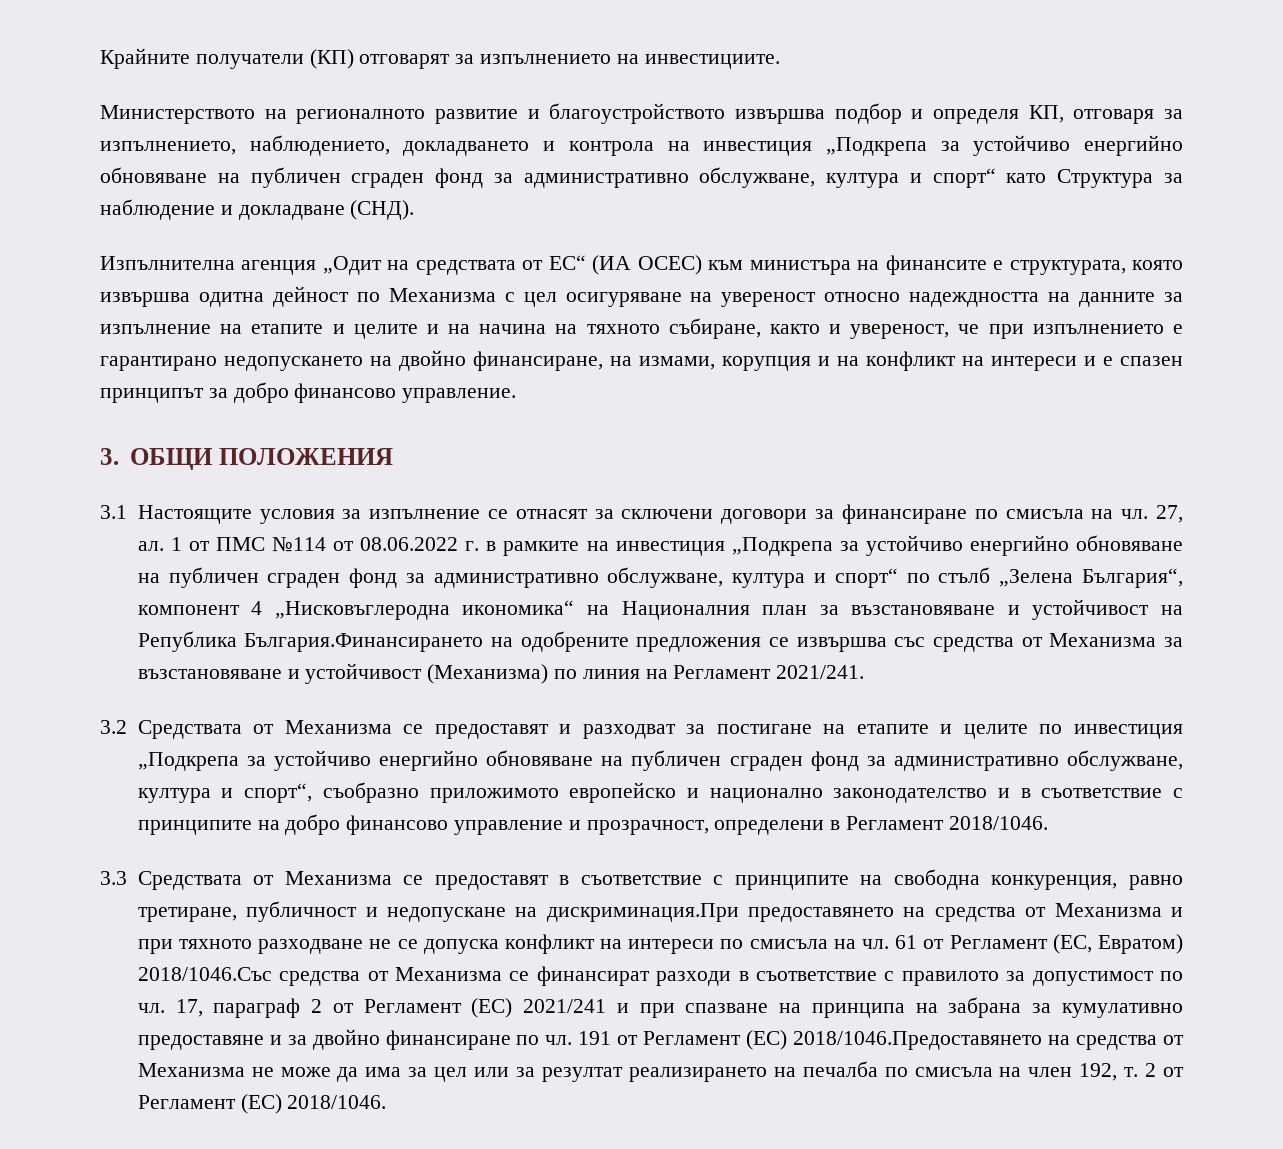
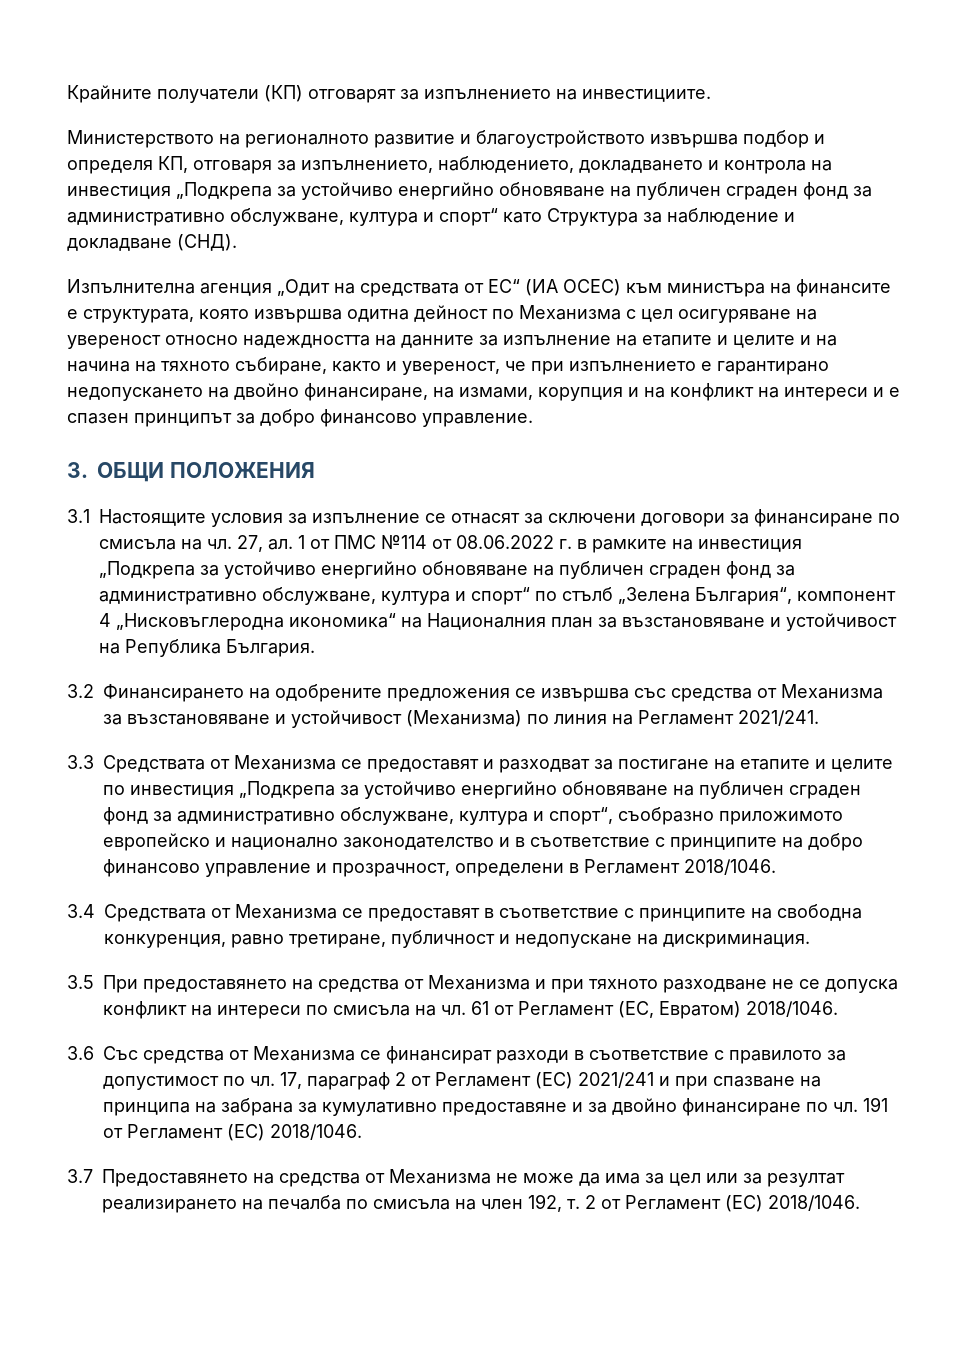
[244,633,484,652] България.Финансирането -> [226,639,315,657] [67,684,244,702] България. // 3.2 Финансирането
[100,720,127,734] 3.2 -> [67,755,94,769] 3.3
[100,871,127,885] 3.3 -> [67,904,95,918] 3.4
[546,903,739,922] дискриминация.При -> [663,934,810,948] [67,975,138,993] дискриминация. // 3.5 При
[137,967,272,981] 2018/1046.Със -> [746,1001,838,1017] [67,1046,138,1060] 2018/1046. // 3.6 Със
[793,1031,1043,1050] 2018/1046.Предоставянето -> [270,1124,362,1140] [67,1169,248,1187] 2018/1046. // 3.7 Предоставянето

